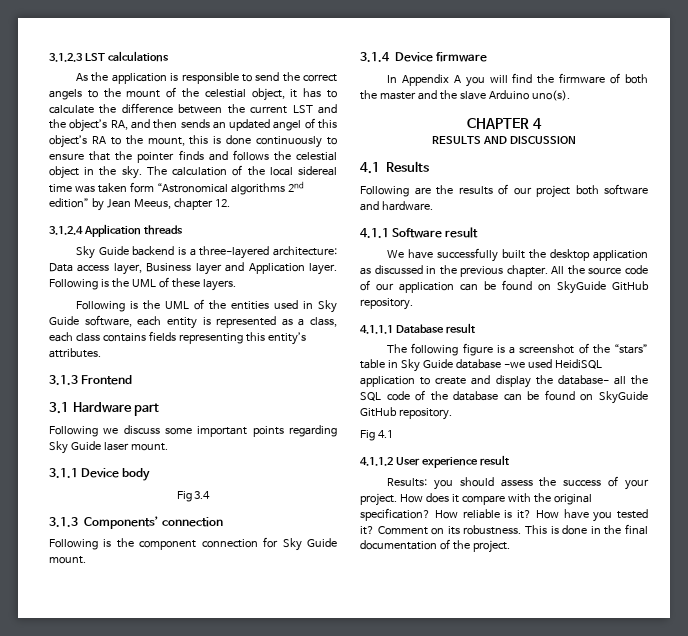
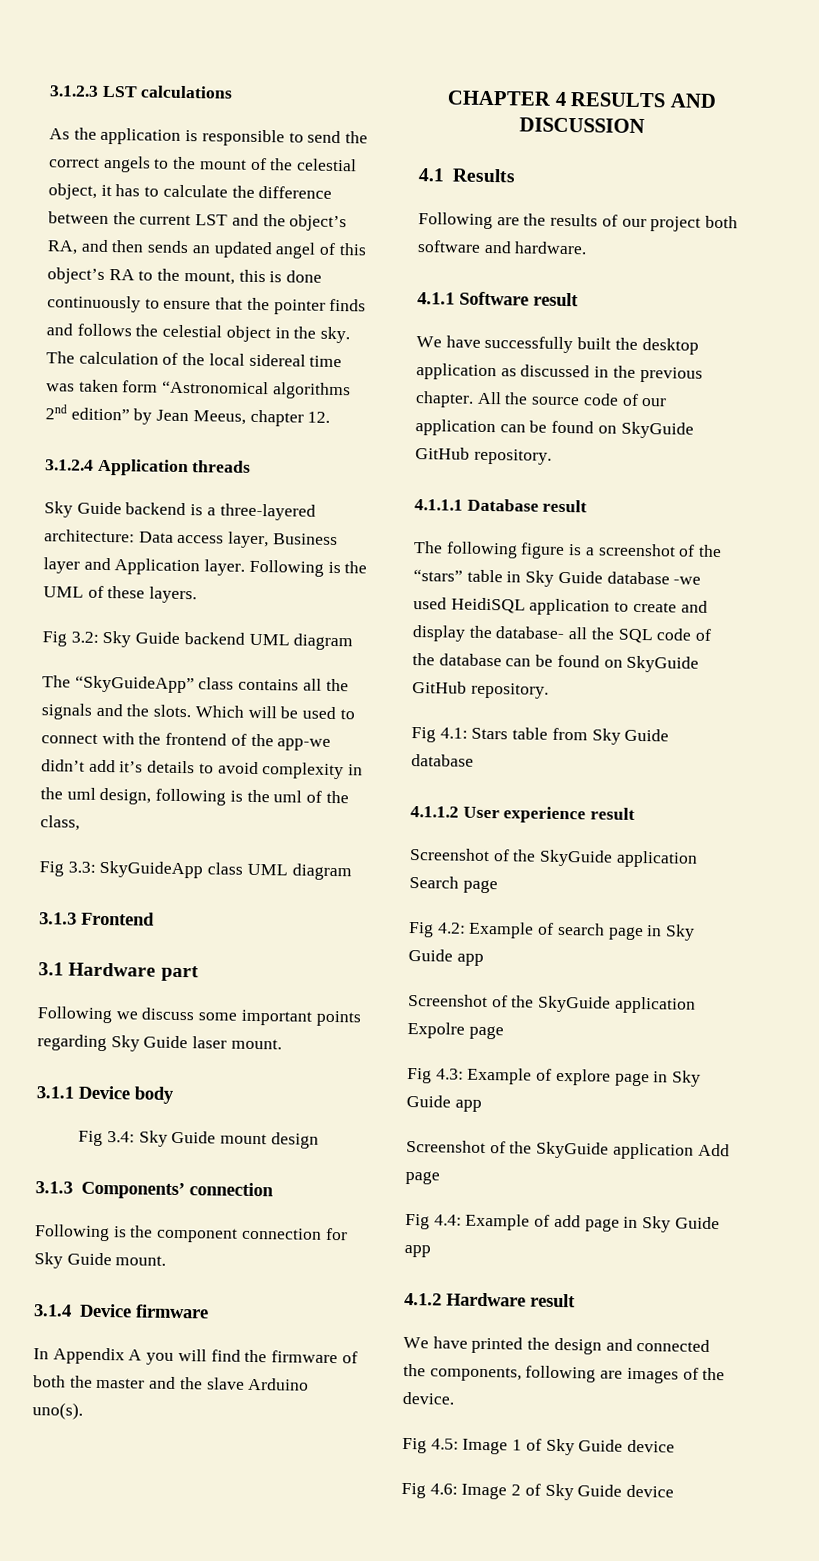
[76,299,337,313] [49,315,337,329] [49,331,306,345] [49,348,101,358] Following is the UML of the entities used in Sky Guide software, each entity is represented as a class, each class contains fields representing this entity’s attributes. -> [42,630,354,651] [42,675,349,694] [41,703,355,720] [41,731,332,751] [41,759,364,780] [40,787,349,806] [40,815,80,831] [39,860,352,881] Fig 3.2: Sky Guide backend UML diagram // The “SkyGuideApp” class contains all the signals and the slots. Which will be used to connect with the frontend of the app-we didn’t add it’s details to avoid complexity in the uml design, following is the uml of the class, // Fig 3.3: SkyGuideApp class UML diagram
[194,491,211,499] 3.4 -> [106,1130,319,1149] 3.4: Sky Guide mount design
(542, 123) // -> (567, 98) none
[377,430,393,438] [360,455,509,468] [387,476,649,490] [360,493,592,506] [360,508,648,522] [360,524,648,535] [360,539,510,553] 4.1 // 4.1.1.2 User experience result // Results: you should assess the success of your project. How does it compare with the original specification? How reliable is it? How have you tested it? Comment on its robustness. This is done in the final documentation of the project. -> [439,727,670,745] [411,754,474,767] [410,806,636,824] [409,848,698,868] [409,876,498,894] [408,921,696,941] [408,949,484,966] [408,994,696,1014] [407,1021,504,1040] [407,1067,702,1087] [406,1094,482,1112] [406,1139,730,1160] [405,1170,440,1185] [405,1213,720,1233] [404,1244,431,1258] [404,1292,576,1308] [403,1336,711,1355] [403,1363,726,1384] [402,1391,454,1405] [402,1437,676,1456] [401,1482,675,1501] 4.1: Stars table from Sky Guide database // 4.1.1.2 User experience result // Screenshot of the SkyGuide application Search page // Fig 4.2: Example of search page in Sky Guide app // Screenshot of the SkyGuide application Expolre page // Fig 4.3: Example of explore page in Sky Guide app // Screenshot of the SkyGuide application Add page // Fig 4.4: Example of add page in Sky Guide app // 4.1.2 Hardware result // We have printed the design and connected the components, following are images of the device. // Fig 4.5: Image 1 of Sky Guide device // Fig 4.6: Image 2 of Sky Guide device

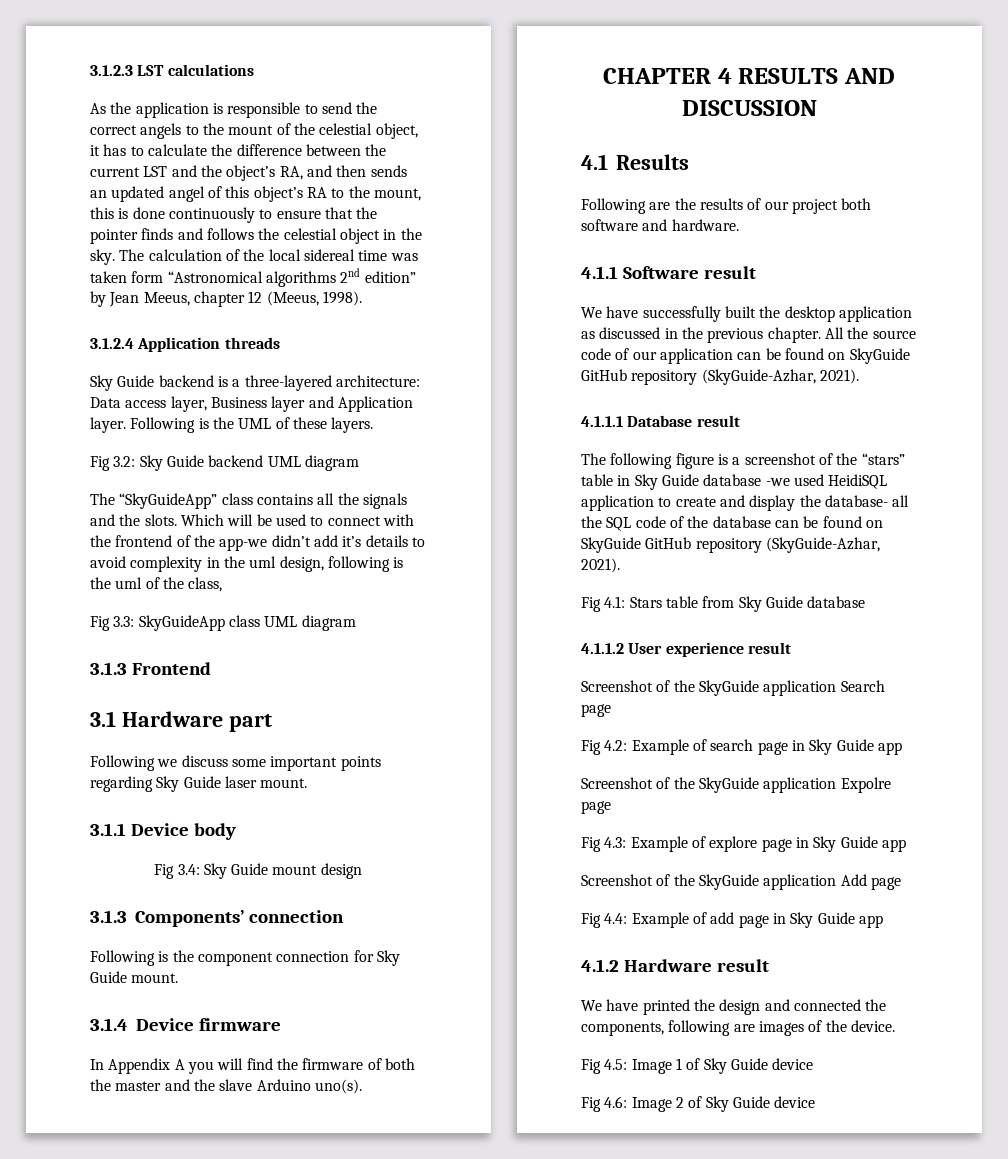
[307,411,331,423] 12. -> [248,291,362,306] 12 (Meeus, 1998).
[473,448,552,465] repository. -> [631,369,859,385] repository (SkyGuide-Azhar, 2021).
[470,682,549,699] repository. -> [695,537,880,553] [581,558,620,573] repository (SkyGuide-Azhar, 2021).

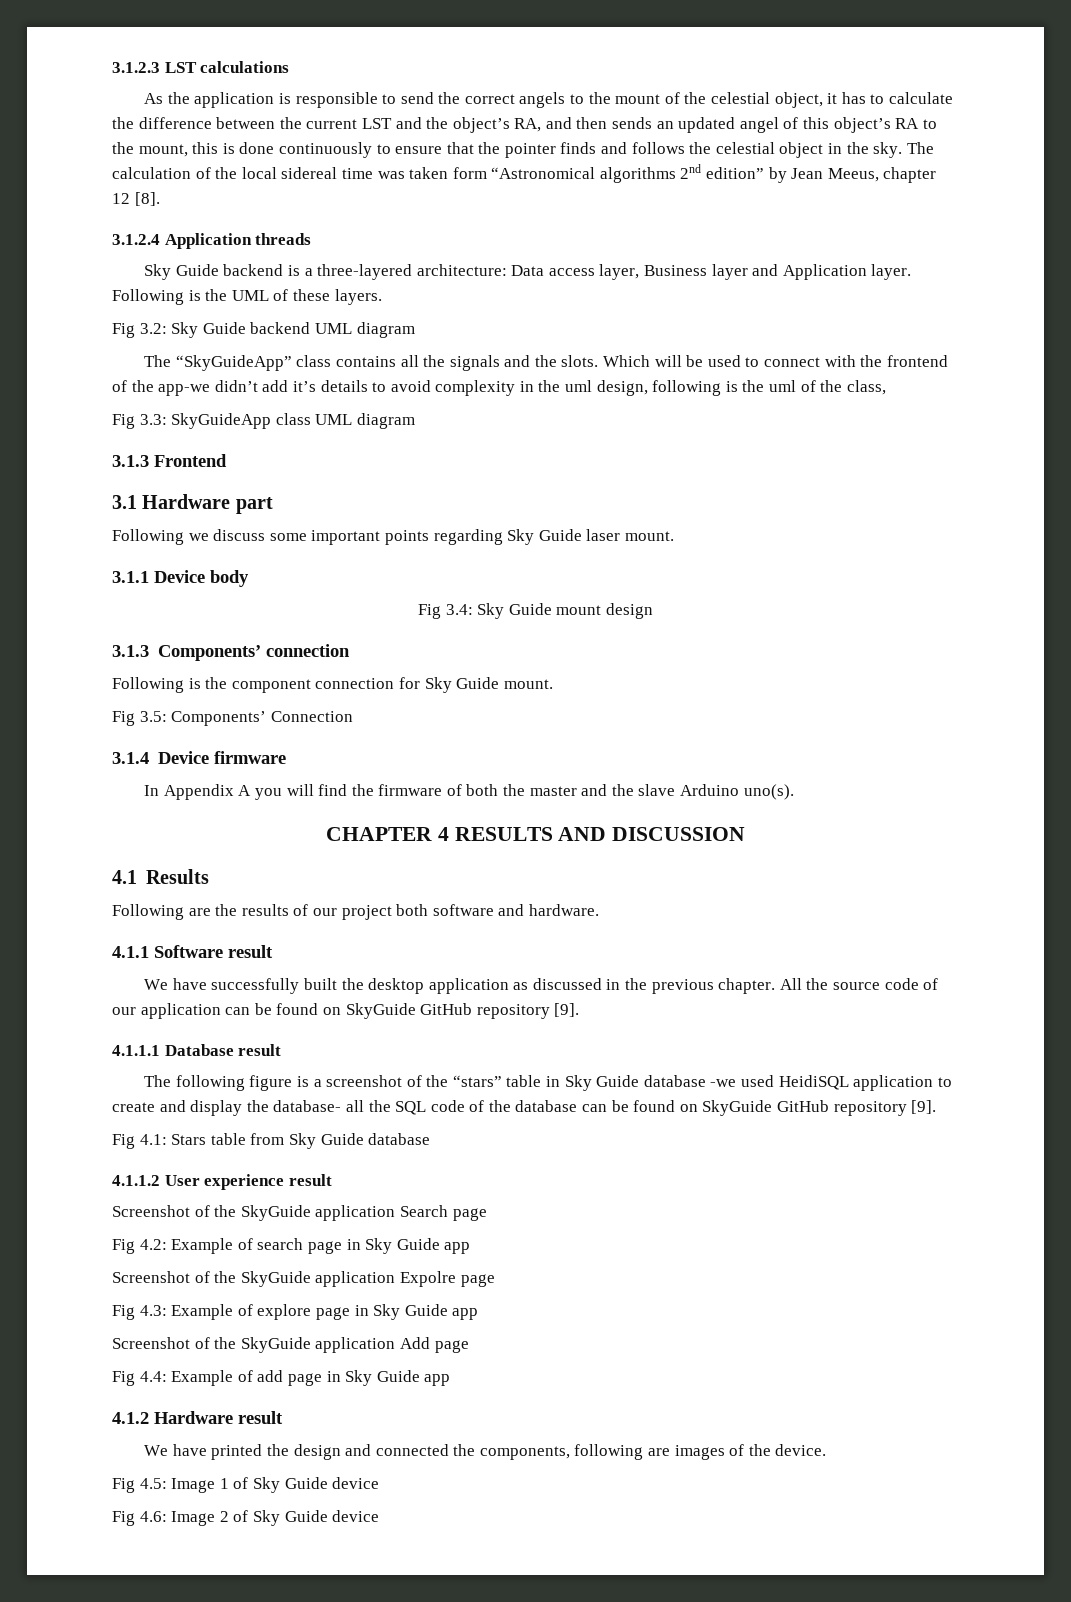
[266,291,362,306] (Meeus, 1998). -> [134,192,160,206] [8].
(179, 978) none -> [112,711,353,726] // Fig 3.5: Components’ Connection
[701,369,859,385] (SkyGuide-Azhar, 2021). -> [554,1003,580,1017] [9].
[765,537,880,553] [581,558,620,573] (SkyGuide-Azhar, 2021). -> [911,1100,937,1114] [9].

